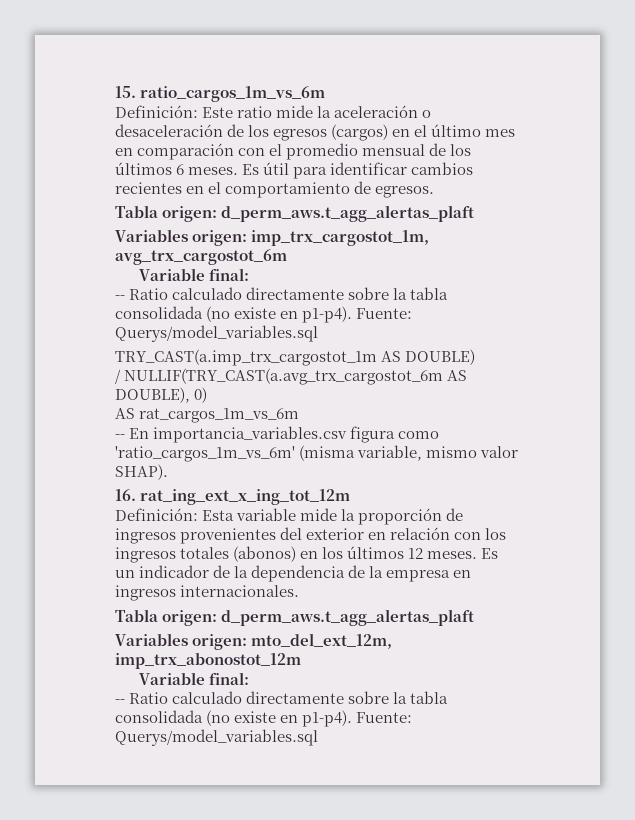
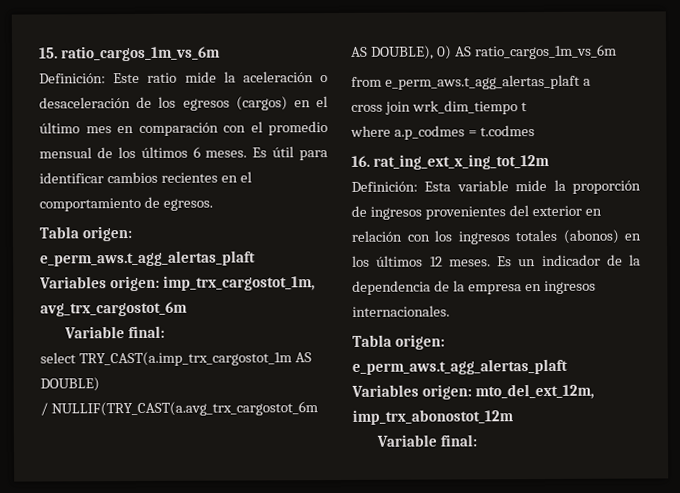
[221,205,475,222] d_perm_aws.t_agg_alertas_plaft -> [40,250,256,267] e_perm_aws.t_agg_alertas_plaft
[115,287,449,300] [115,306,413,323] [115,325,318,342] -- Ratio calculado directamente sobre la tabla consolidada (no existe en p1-p4). Fuente: Querys/model_variables.sql // -> [40,352,76,364] select
[115,408,300,423] [115,426,440,443] [115,445,519,462] [115,464,168,480] // AS rat_cargos_1m_vs_6m // -- En importancia_variables.csv figura como 'ratio_cargos_1m_vs_6m' (misma variable, mismo valor SHAP). -> [454,44,617,60] [351,74,591,90] [351,100,527,115] [350,125,535,140] AS ratio_cargos_1m_vs_6m // from e_perm_aws.t_agg_alertas_plaft a // cross join wrk_dim_tiempo t // where a.p_codmes = t.codmes
[221,609,475,626] d_perm_aws.t_agg_alertas_plaft -> [352,358,568,375] e_perm_aws.t_agg_alertas_plaft
[115,691,449,704] [115,710,413,727] [115,729,318,746] // -- Ratio calculado directamente sobre la tabla consolidada (no existe en p1-p4). Fuente: Querys/model_variables.sql -> (477, 440) none

